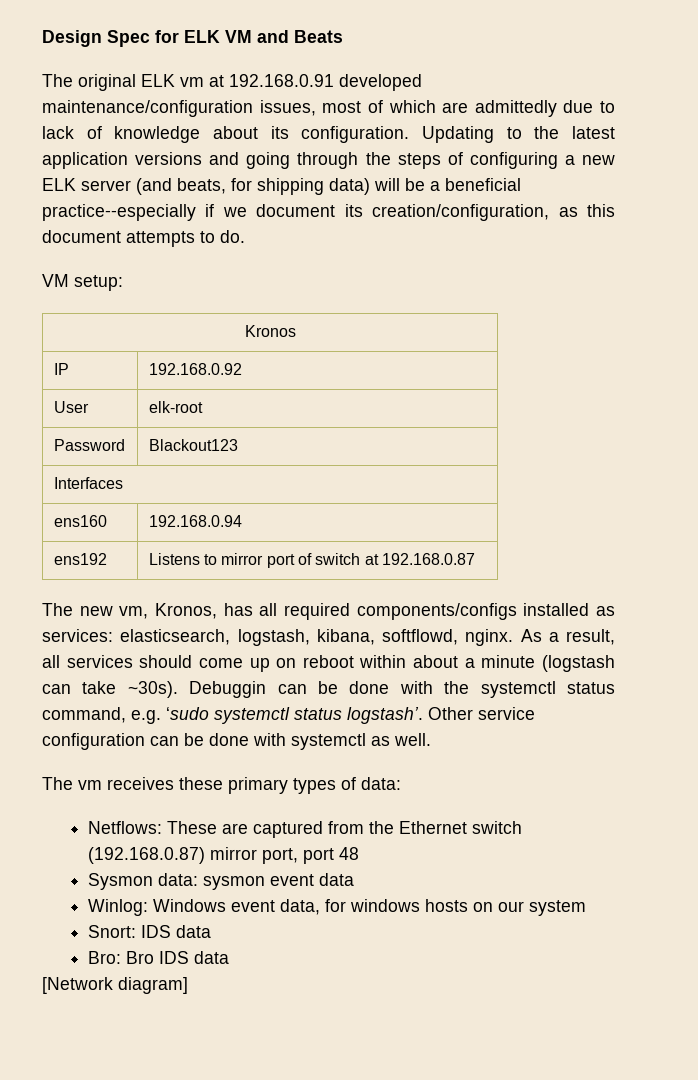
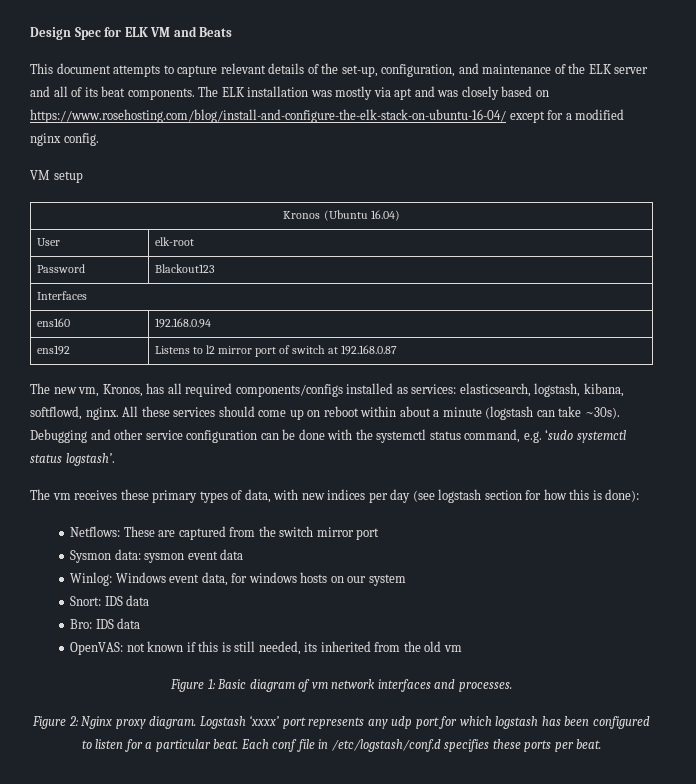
[42,74,422,91] [42,100,615,117] [42,126,615,143] [42,152,616,169] [42,178,521,195] [42,204,615,221] [42,230,245,247] [42,274,123,291] The original ELK vm at 192.168.0.91 developed maintenance/configuration issues, most of which are admittedly due to lack of knowledge about its configuration. Updating to the latest application versions and going through the steps of configuring a new ELK server (and beats, for shipping data) will be a beneficial practice--especially if we document its creation/configuration, as this document attempts to do. // VM setup: -> [30,63,649,77] [30,86,549,100] [30,109,625,123] [30,133,99,146] [30,170,83,183] This document attempts to capture relevant details of the set-up, configuration, and maintenance of the ELK server and all of its beat components. The ELK installation was mostly via apt and was closely based on https://www.rosehosting.com/blog/install-and-configure-the-elk-stack-on-ubuntu-16-04/ except for a modified nginx config. // VM setup
[53,363,69,375] [148,363,242,375] // IP | 192.168.0.92 -> [323,210,400,221] (Ubuntu 16.04)
(218, 559) none -> [205,345,215,354] l2
[520,629,615,645] [42,655,60,668] As a result, all -> [122,406,170,417] All these
[189,681,267,698] Debuggin -> [30,429,258,443] Debugging and other service configuration
[428,707,535,720] [42,733,431,750] Other service configuration can be done with systemctl as well. -> (115, 459) none
[361,777,401,790] data: -> [244,489,640,503] data, with new indices per day (see logstash section for how this is done):
[398,821,522,834] [87,847,359,864] Ethernet switch (192.168.0.87) mirror port, port 48 -> [279,526,380,540] switch mirror port
[125,951,229,964] [42,977,188,994] Bro IDS data // [Network diagram] -> [95,618,141,629] [70,641,462,655] [170,679,512,692] [32,715,650,729] [81,739,602,752] IDS data // OpenVAS: not known if this is still needed, its inherited from the old vm // Figure 1: Basic diagram of vm network interfaces and processes. // Figure 2: Nginx proxy diagram. Logstash ‘xxxx’ port represents any udp port for which logstash has been configured to listen for a particular beat. Each conf file in /etc/logstash/conf.d specifies these ports per beat.

